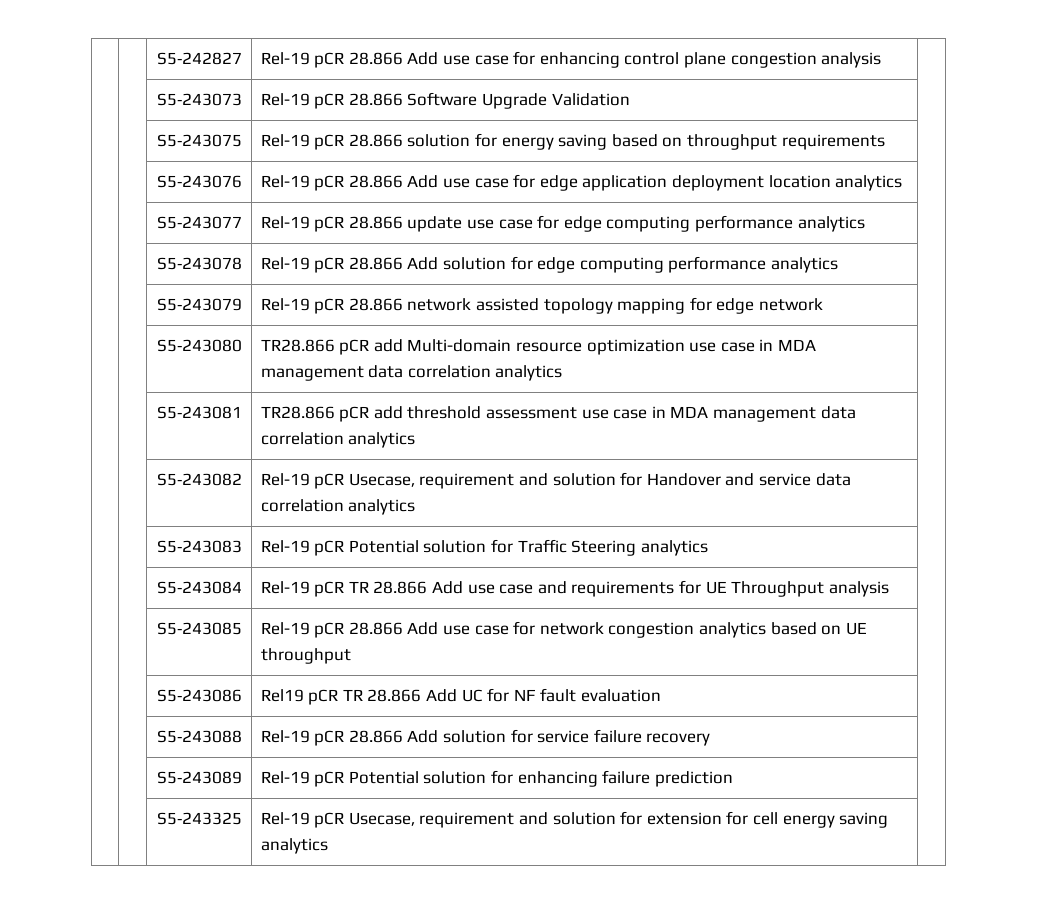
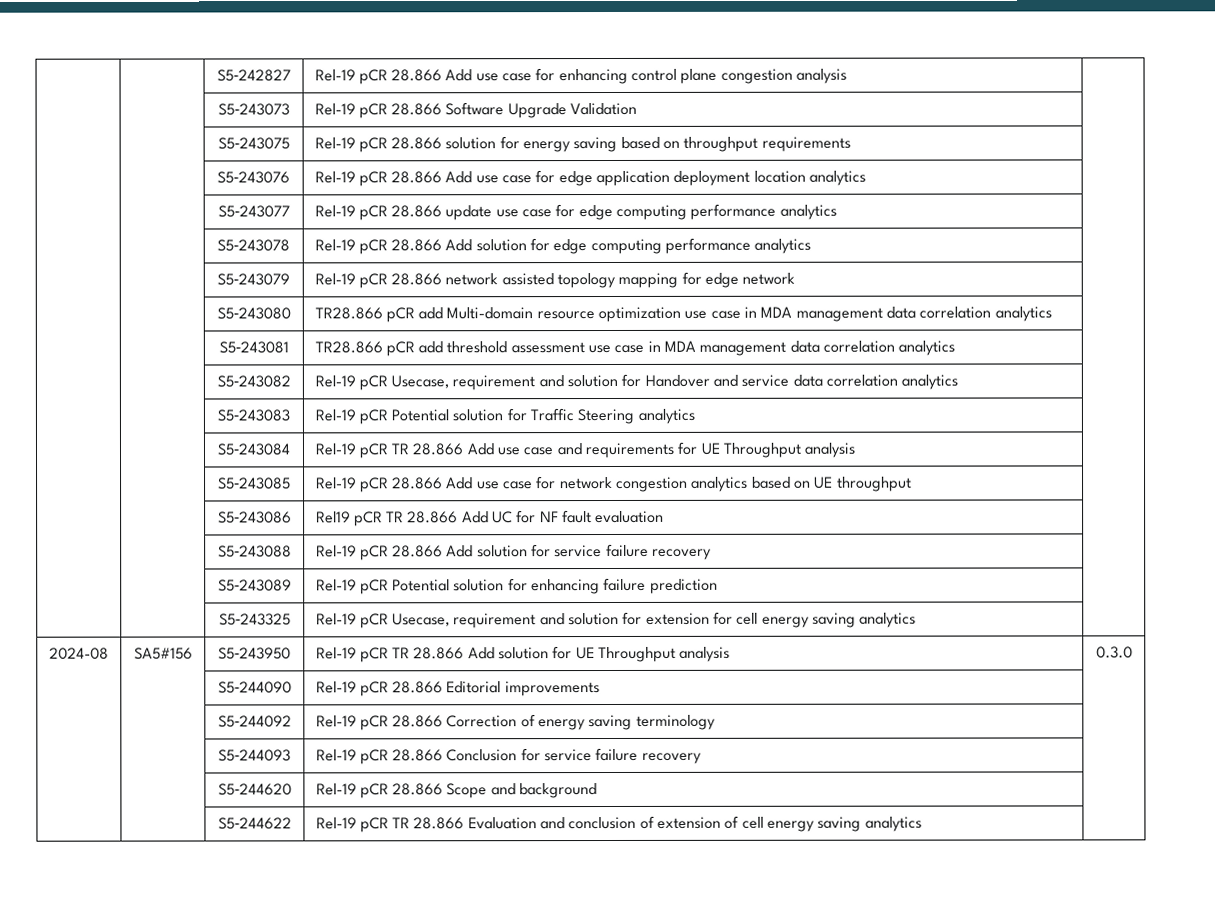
(328, 846) none -> [49,647,109,660] [133,647,193,660] [218,647,291,660] [315,646,731,663] [1095,646,1133,659] [217,681,292,694] [315,681,600,697] [217,715,292,728] [315,714,716,731] [218,749,291,762] [315,747,702,765] [217,783,292,796] [315,783,598,799] [217,817,292,830] [315,815,922,833] // 2024-08 | SA5#156 | S5‑243950 | Rel-19 pCR TR 28.866 Add solution for UE Throughput analysis | 0.3.0 // | | S5‑244090 | Rel-19 pCR 28.866 Editorial improvements | // | | S5‑244092 | Rel-19 pCR 28.866 Correction of energy saving terminology | // | | S5‑244093 | Rel-19 pCR 28.866 Conclusion for service failure recovery | // | | S5‑244620 | Rel-19 pCR 28.866 Scope and background | // | | S5‑244622 | Rel-19 pCR TR 28.866 Evaluation and conclusion of extension of cell energy saving analytics |

